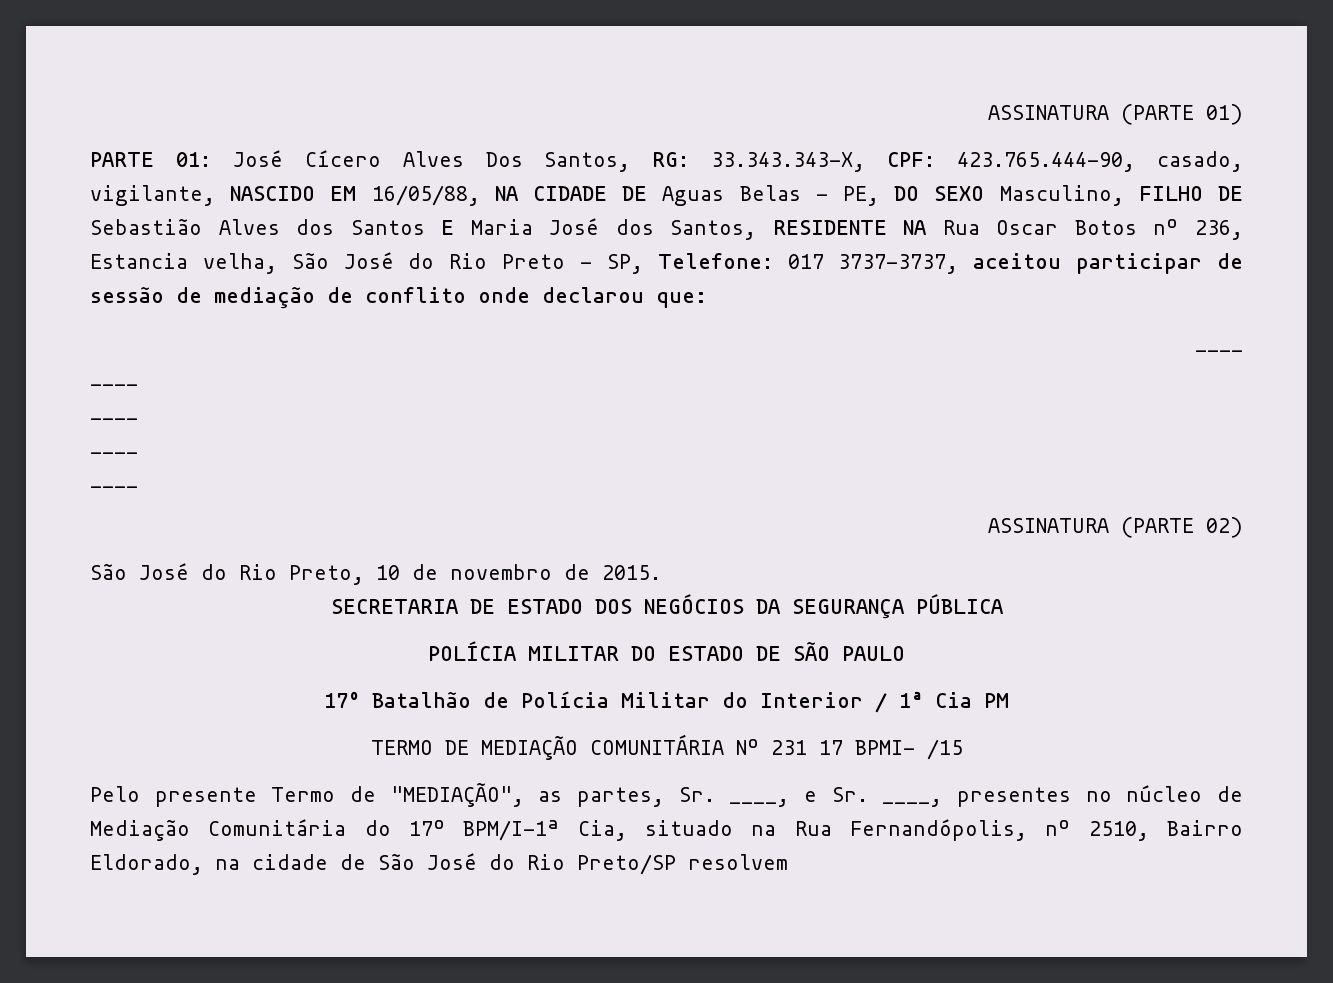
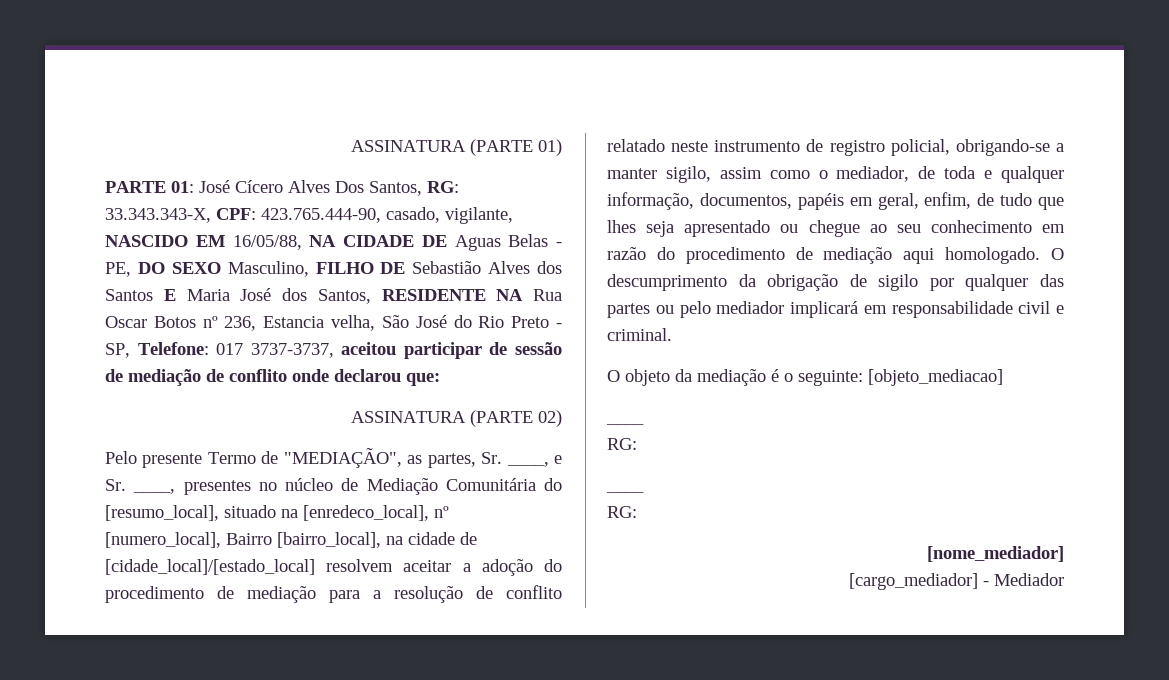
[1195,350,1243,352] [90,384,138,386] [90,418,138,420] [90,452,138,454] [90,486,138,488] [988,517,1243,538] [90,563,661,585] [330,594,1004,619] [428,641,905,661] [324,691,1009,713] [370,734,963,760] ____ // ____ // ____ // ____ // ____ // ASSINATURA (PARTE 02) // São José do Rio Preto, 10 de novembro de 2015. // SECRETARIA DE ESTADO DOS NEGÓCIOS DA SEGURANÇA PÚBLICA // POLÍCIA MILITAR DO ESTADO DE SÃO PAULO // 17º Batalhão de Polícia Militar do Interior / 1ª Cia PM // TERMO DE MEDIAÇÃO COMUNITÁRIA Nº 231 17 BPMI- /15 -> [351,410,562,427] ASSINATURA (PARTE 02)
[408,819,1243,841] [90,853,788,875] 17º BPM/I-1ª Cia, situado na Rua Fernandópolis, nº 2510, Bairro Eldorado, na cidade de São José do Rio Preto/SP resolvem -> [105,505,449,521] [105,532,477,548] [105,559,562,576] [105,585,562,603] [607,139,1064,156] [607,166,1064,183] [607,192,1064,210] [607,220,1065,237] [607,247,1064,264] [607,274,1064,291] [607,301,1064,318] [607,328,672,341] [607,369,1003,386] [606,423,644,425] [607,438,637,450] [606,491,644,493] [607,506,637,518] [927,546,1064,562] [849,573,1064,590] [resumo_local], situado na [enredeco_local], nº [numero_local], Bairro [bairro_local], na cidade de [cidade_local]/[estado_local] resolvem aceitar a adoção do procedimento de mediação para a resolução de conflito relatado neste instrumento de registro policial, obrigando-se a manter sigilo, assim como o mediador, de toda e qualquer informação, documentos, papéis em geral, enfim, de tudo que lhes seja apresentado ou chegue ao seu conhecimento em razão do procedimento de mediação aqui homologado. O descumprimento da obrigação de sigilo por qualquer das partes ou pelo mediador implicará em responsabilidade civil e criminal. // O objeto da mediação é o seguinte: [objeto_mediacao] // ____ // RG: // ____ // RG: // [nome_mediador] // [cargo_mediador] - Mediador

